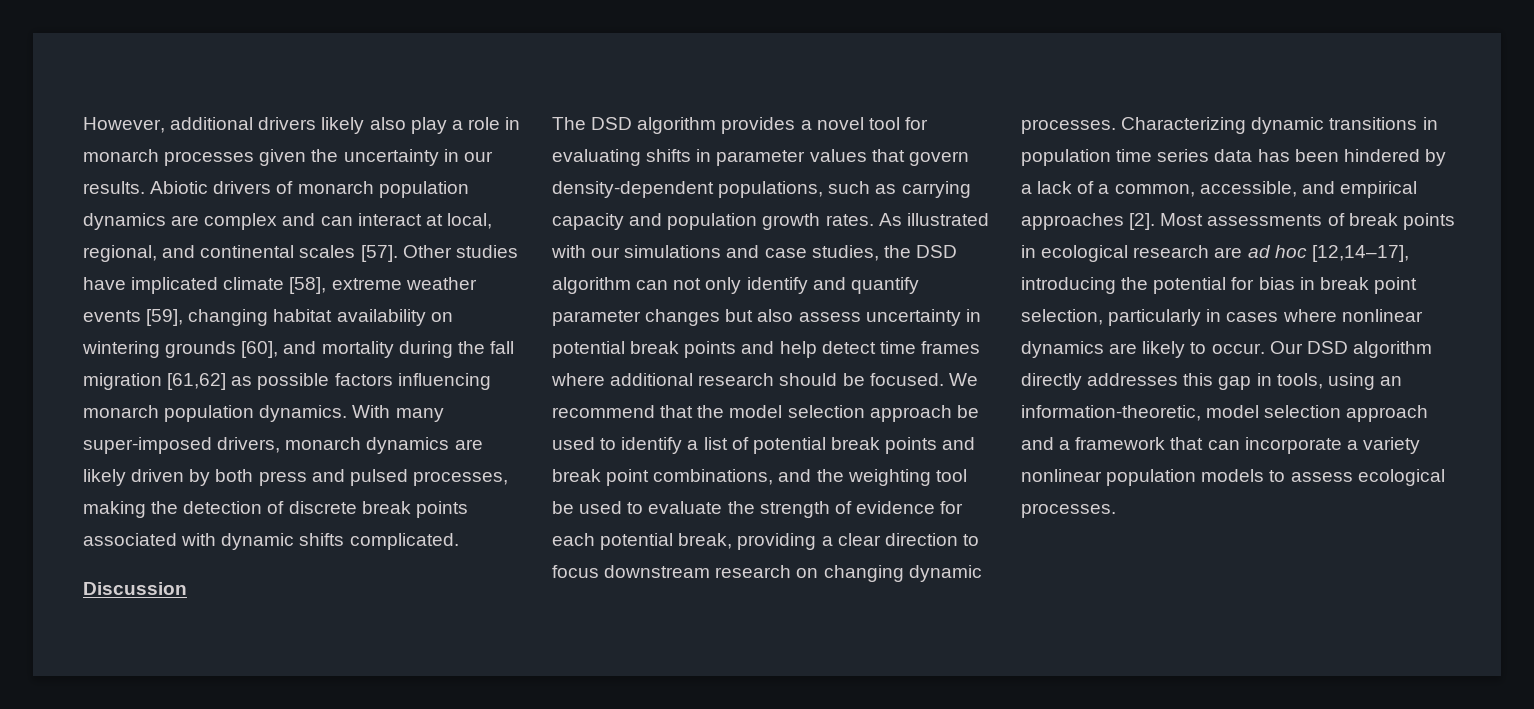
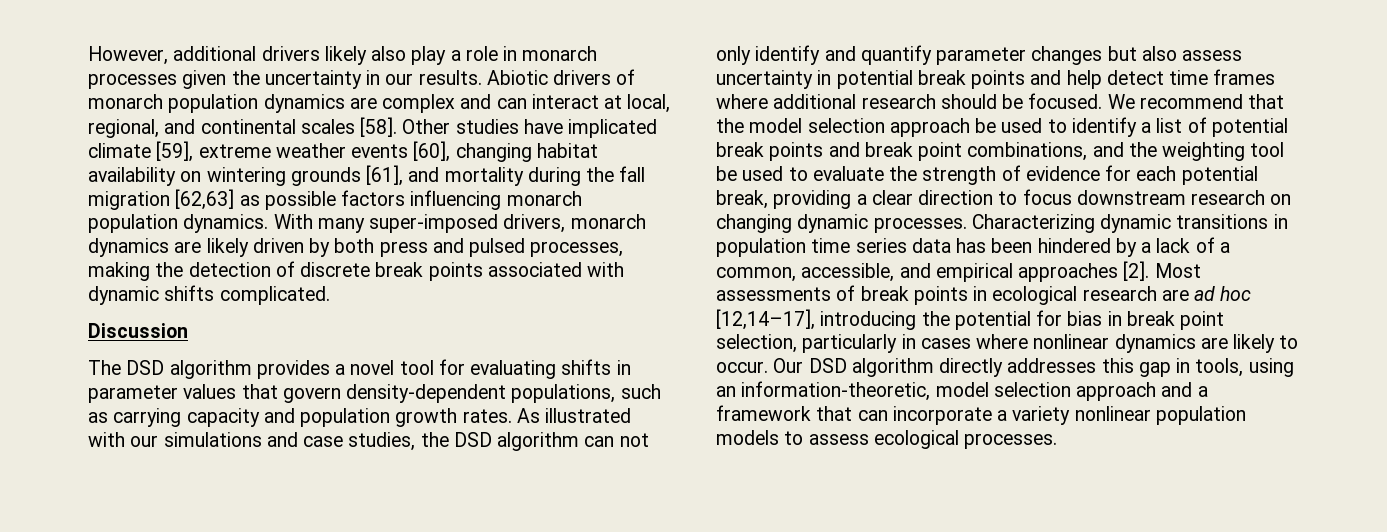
[360,245,398,262] [57]. -> [360,117,398,137] [58].
[289,277,327,294] [58], -> [156,141,194,162] [59],
[146,309,184,326] [59], -> [413,141,451,162] [60],
[241,341,279,358] [60], -> [366,165,404,186] [61],
[167,373,227,390] [61,62] -> [175,189,235,210] [62,63]

